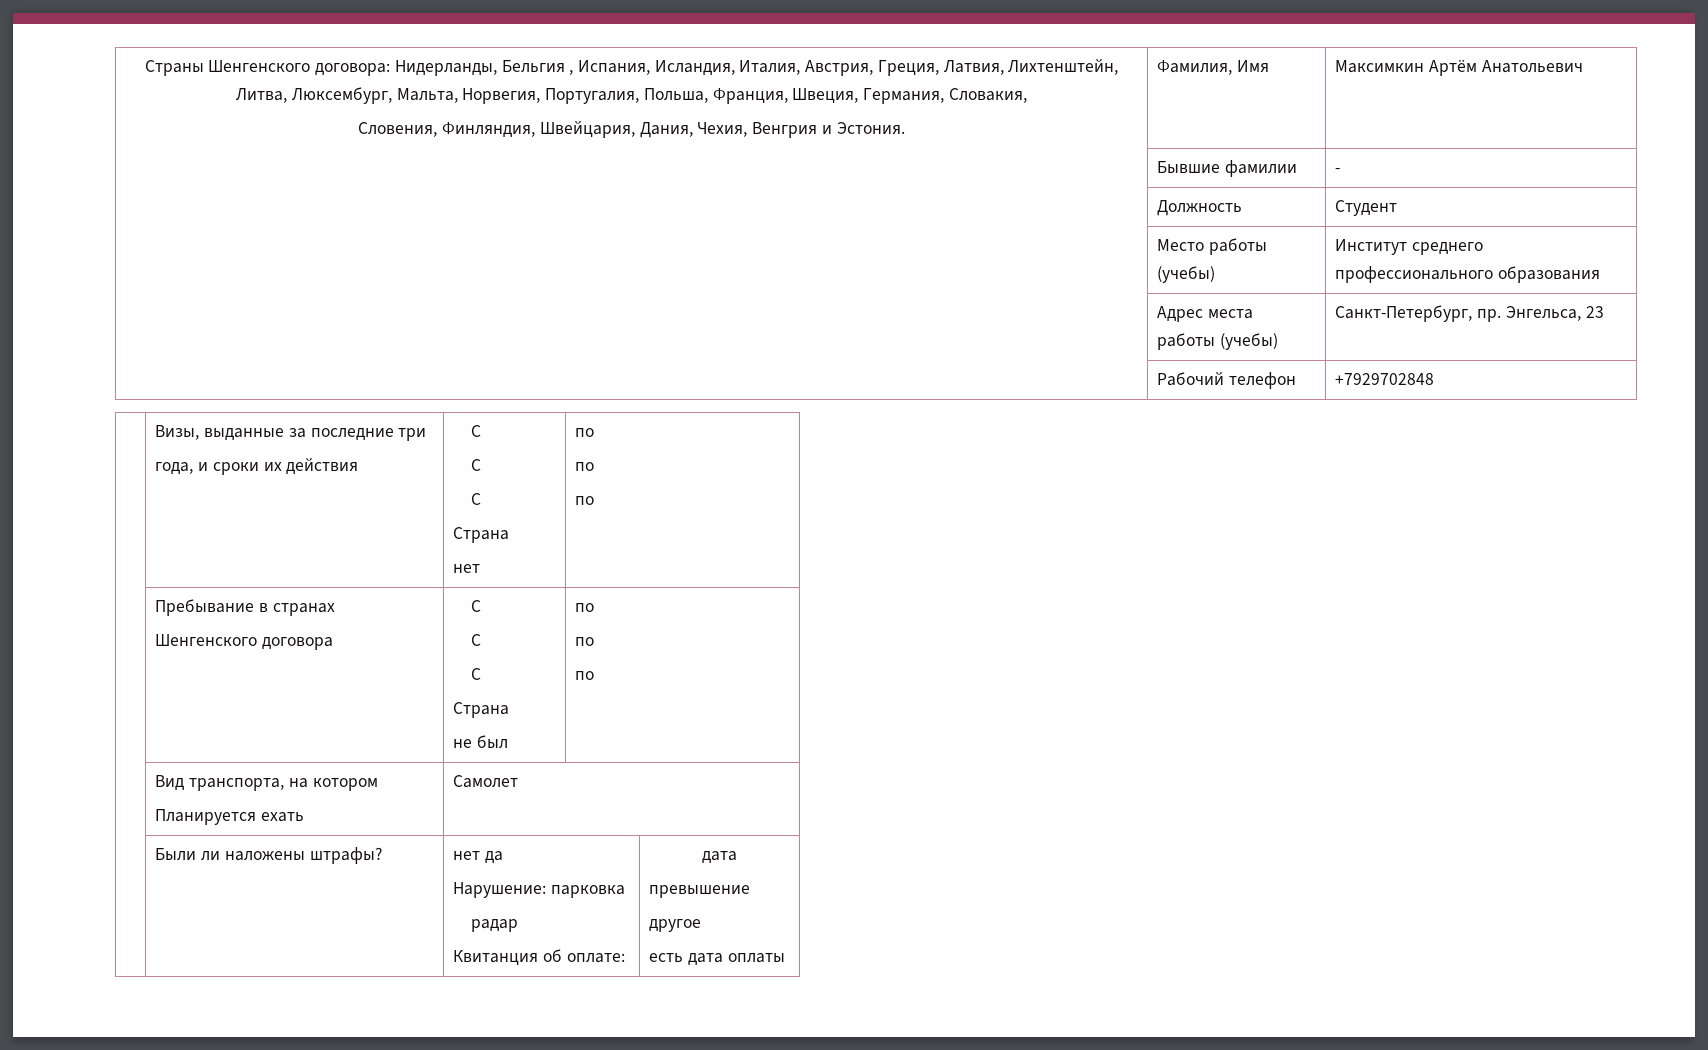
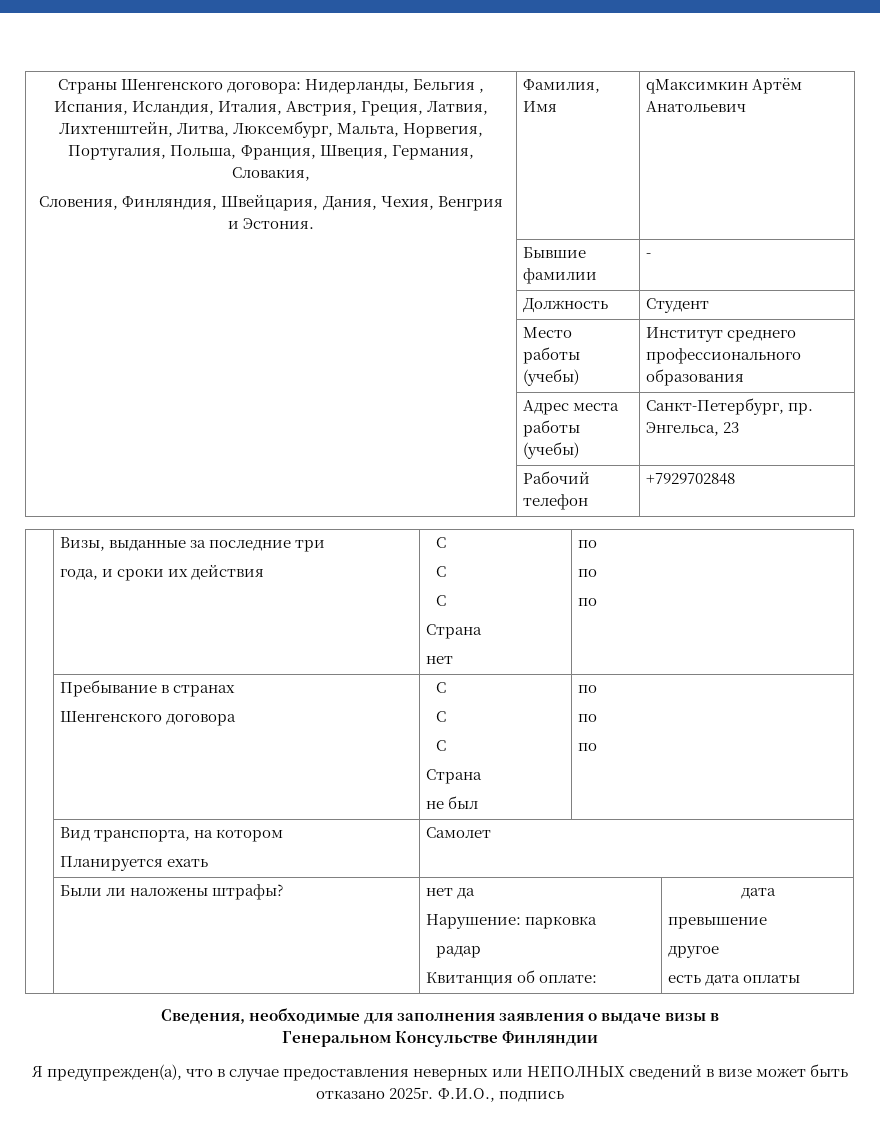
[1335,60,1425,73] Максимкин -> [646,79,749,94] qМаксимкин
(785, 958) none -> [160,1008,720,1024] [281,1031,599,1047] [32,1064,848,1081] [316,1087,564,1102] // Сведения, необходимые для заполнения заявления о выдаче визы в // Генеральном Консульстве Финляндии // Я предупрежден(а), что в случае предоставления неверных или НЕПОЛНЫХ сведений в визе может быть отказано 2025г. Ф.И.О., подпись

